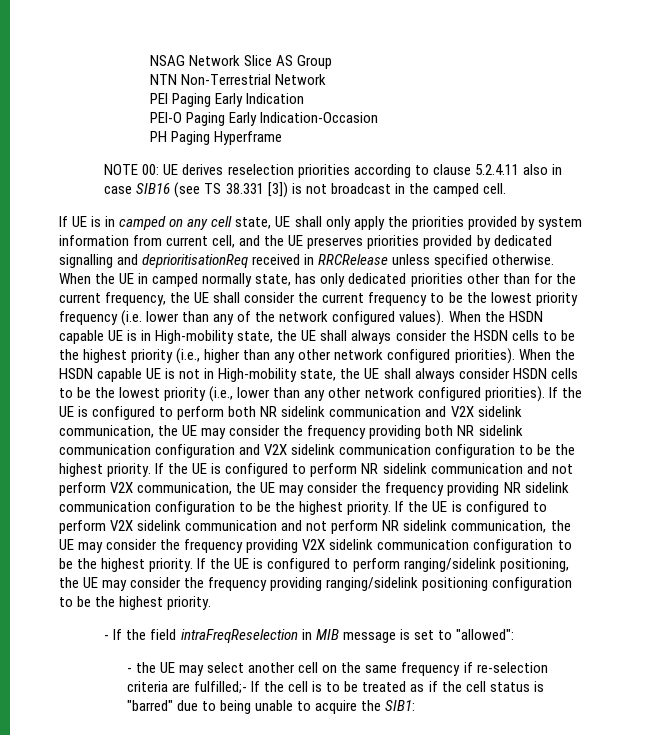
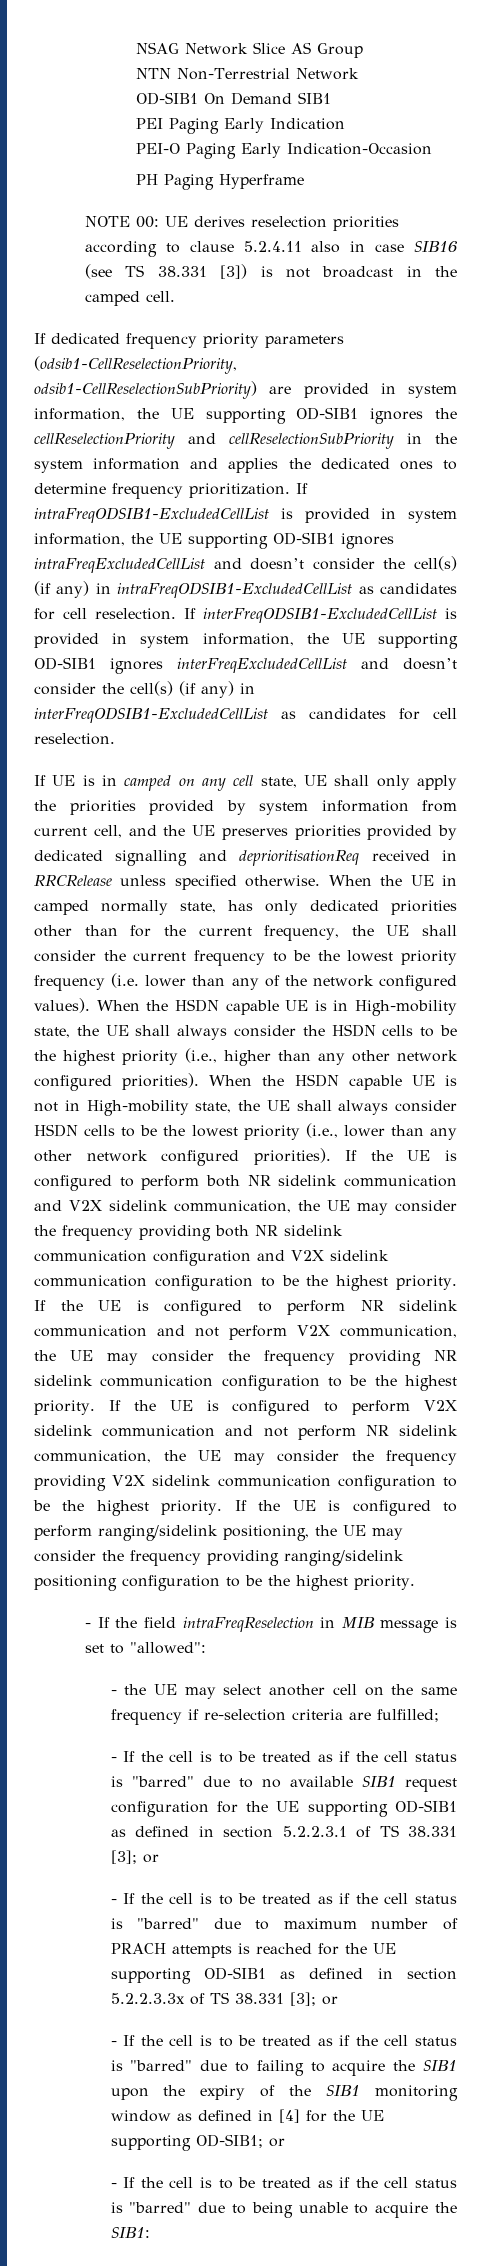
(326, 79) none -> [136,92,332,105] // OD-SIB1 On Demand SIB1
(506, 188) none -> [34,333,344,349] [34,356,237,374] [34,381,457,399] [34,407,457,424] [34,433,457,449] [34,458,458,473] [34,483,308,499] [34,507,457,523] [34,532,394,549] [34,556,458,573] [34,581,457,598] [34,607,457,623] [34,633,459,649] [34,657,457,674] [34,681,255,698] [34,707,457,723] [34,733,115,745] // If dedicated frequency priority parameters (odsib1-CellReselectionPriority, odsib1-CellReselectionSubPriority) are provided in system information, the UE supporting OD-SIB1 ignores the cellReselectionPriority and cellReselectionSubPriority in the system information and applies the dedicated ones to determine frequency prioritization. If intraFreqODSIB1-ExcludedCellList is provided in system information, the UE supporting OD-SIB1 ignores intraFreqExcludedCellList and doesn’t consider the cell(s) (if any) in intraFreqODSIB1-ExcludedCellList as candidates for cell reselection. If interFreqODSIB1-ExcludedCellList is provided in system information, the UE supporting OD-SIB1 ignores interFreqExcludedCellList and doesn’t consider the cell(s) (if any) in interFreqODSIB1-ExcludedCellList as candidates for cell reselection.
[194,681,248,694] fulfilled;- -> [376,1709,439,1722] [110,1751,457,1763] [110,1776,457,1792] [110,1800,457,1817] [110,1825,458,1838] [110,1850,159,1864] [110,1893,457,1905] [110,1918,458,1930] [110,1943,396,1958] [110,1967,457,1984] [110,1992,338,2006] [110,2035,457,2047] [110,2060,457,2076] [110,2085,458,2101] [110,2109,384,2123] [110,2134,285,2151] [110,2183,117,2188] fulfilled; // - If the cell is to be treated as if the cell status is "barred" due to no available SIB1 request configuration for the UE supporting OD-SIB1 as defined in section 5.2.2.3.1 of TS 38.331 [3]; or // - If the cell is to be treated as if the cell status is "barred" due to maximum number of PRACH attempts is reached for the UE supporting OD-SIB1 as defined in section 5.2.2.3.3x of TS 38.331 [3]; or // - If the cell is to be treated as if the cell status is "barred" due to failing to acquire the SIB1 upon the expiry of the SIB1 monitoring window as defined in [4] for the UE supporting OD-SIB1; or // -

